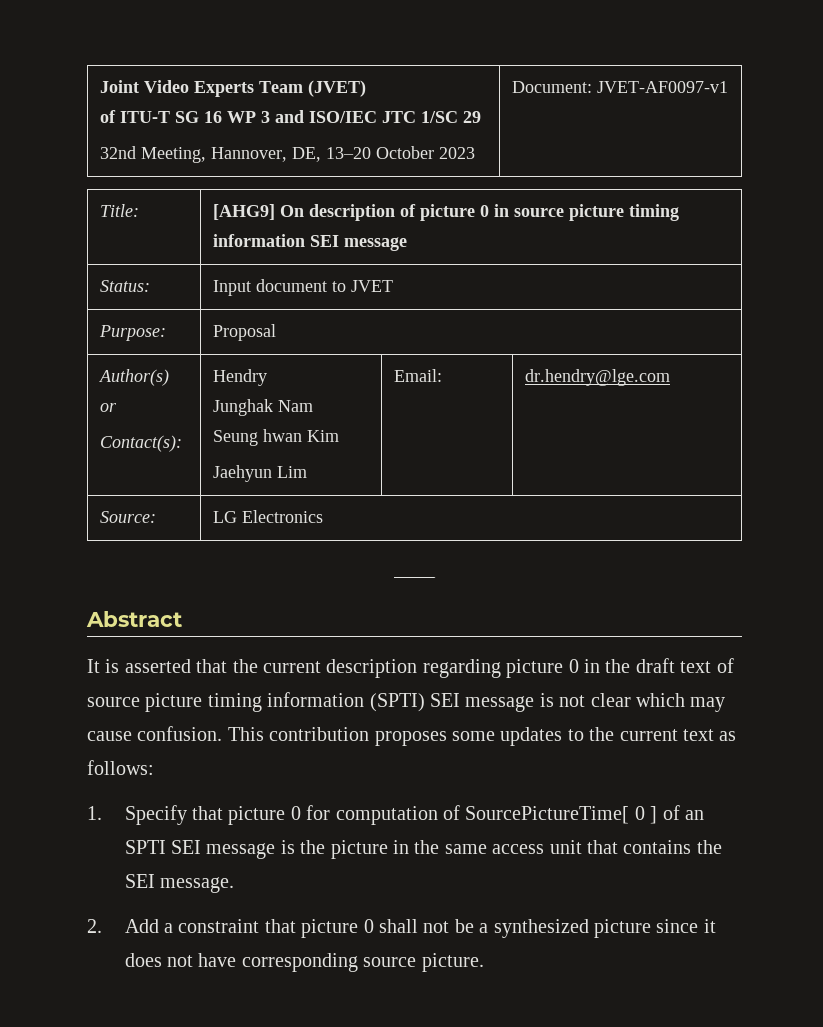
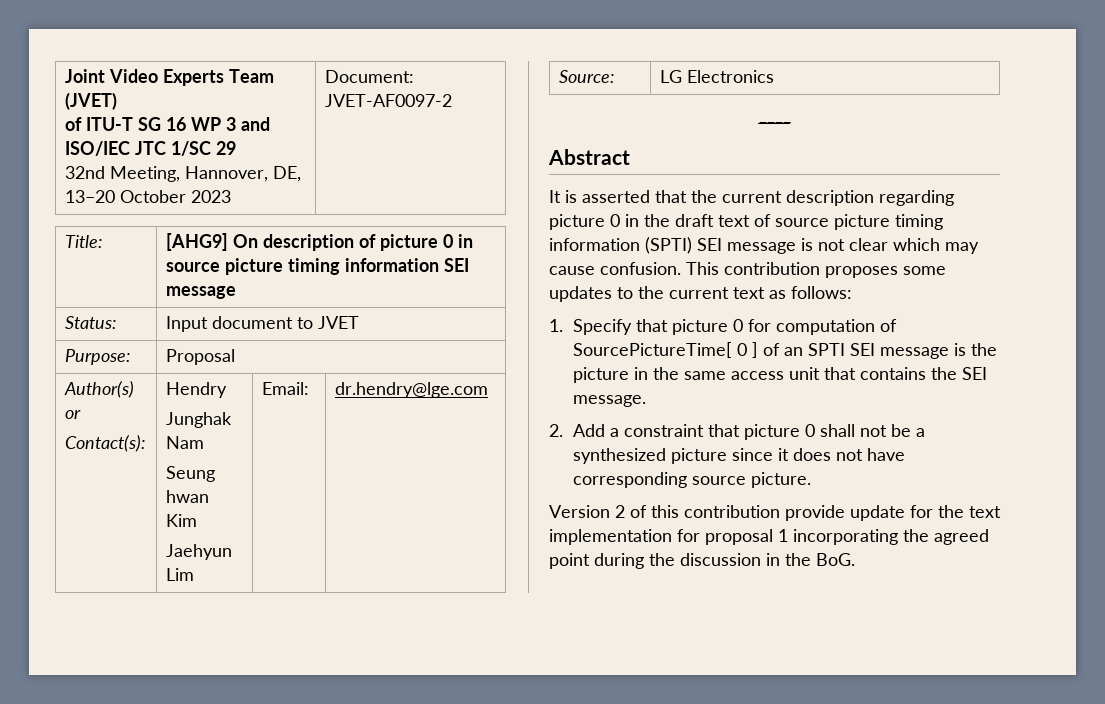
[596,81,728,93] JVET-AF0097-v1 -> [324,94,452,107] JVET-AF0097-2
(484, 962) none -> [549,505,1001,521] [549,529,989,545] [549,553,855,569] // Version 2 of this contribution provide update for the text implementation for proposal 1 incorporating the agreed point during the discussion in the BoG.

